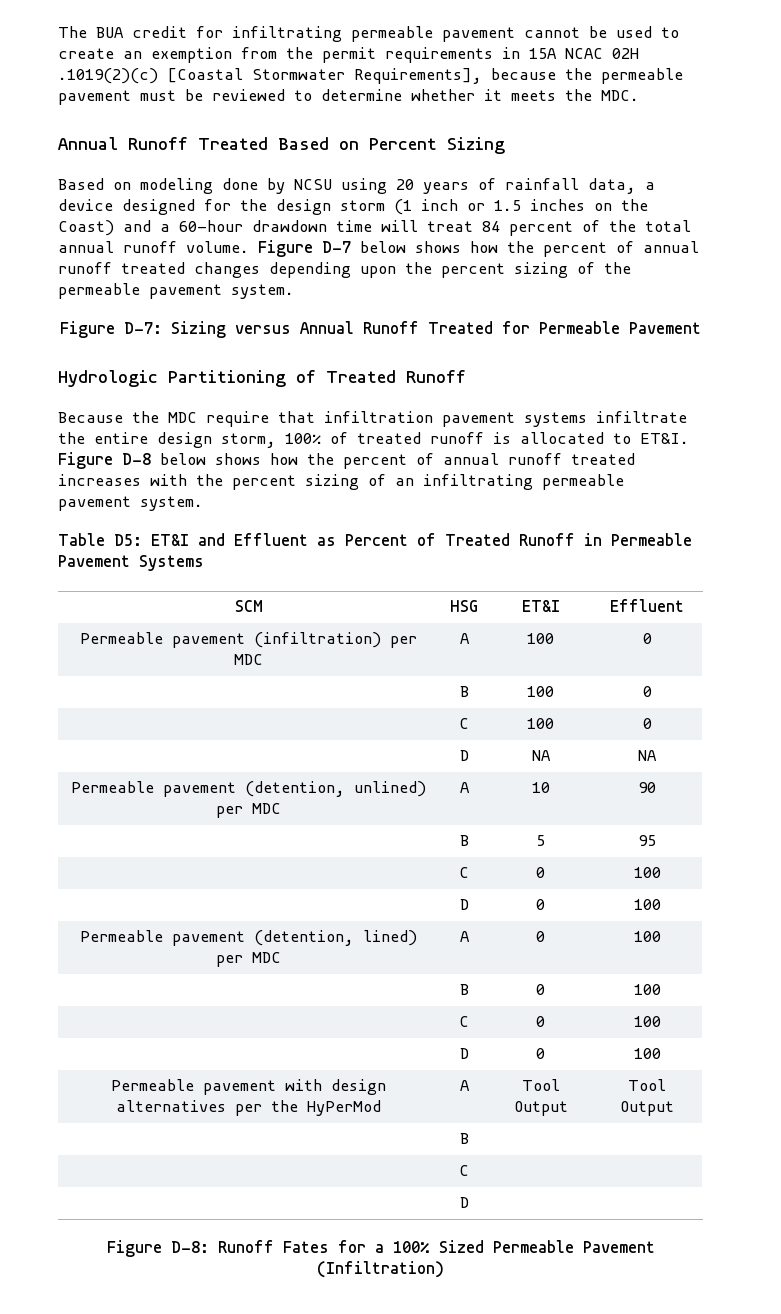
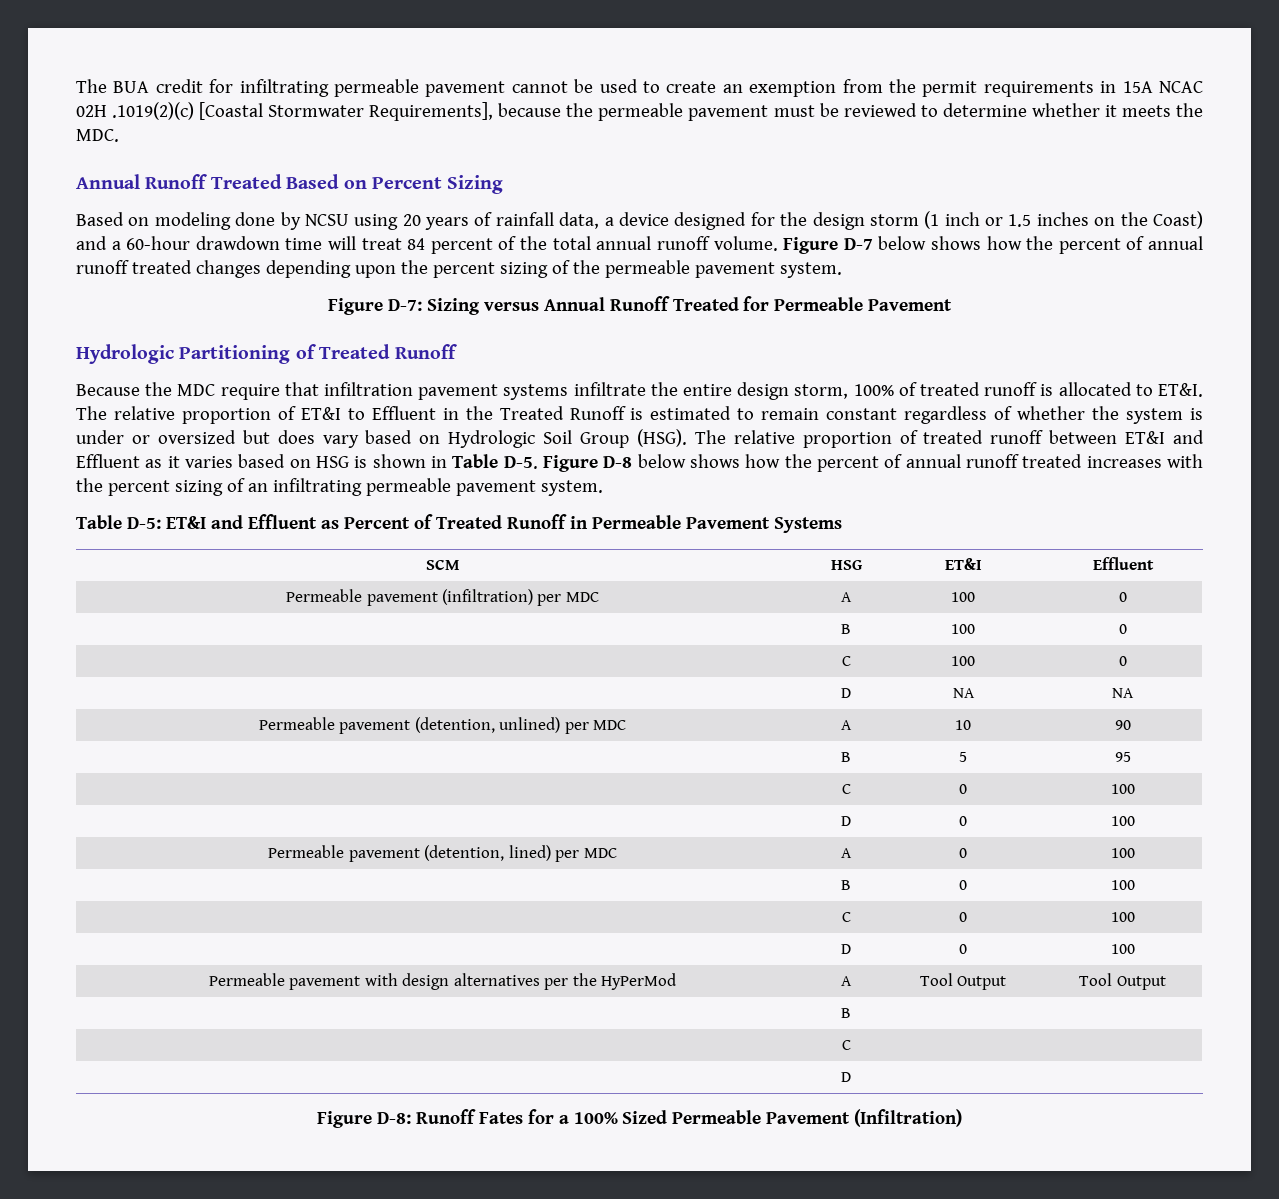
(689, 438) none -> [76,406,1204,424] [76,429,1204,448] [76,454,538,469] The relative proportion of ET&I to Effluent in the Treated Runoff is estimated to remain constant regardless of whether the system is under or oversized but does vary based on Hydrologic Soil Group (HSG). The relative proportion of treated runoff between ET&I and Effluent as it varies based on HSG is shown in Table D-5.
[114,534,142,546] D5: -> [126,517,161,529] D-5:

